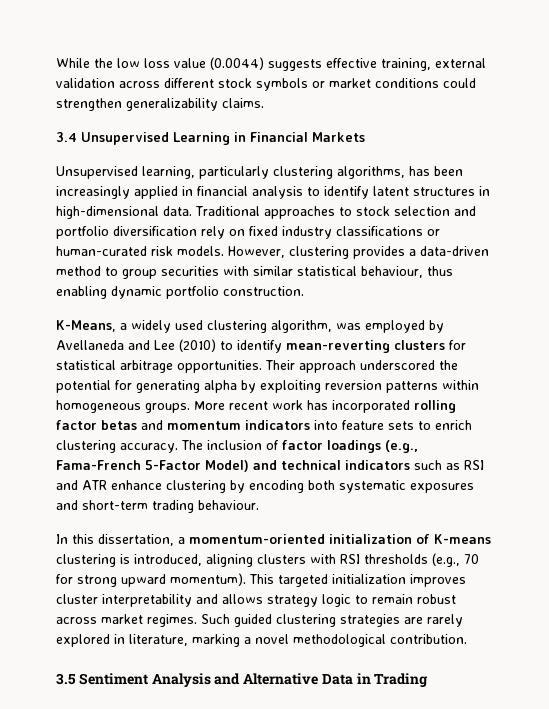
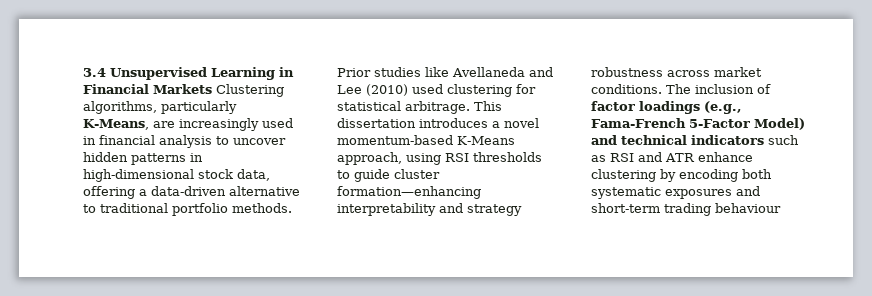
[56,57,486,71] [56,78,476,91] [56,98,264,111] While the low loss value (0.0044) suggests effective training, external validation across different stock symbols or market conditions could strengthen generalizability claims. // -> (83, 72) none
[56,166,463,179] [56,186,490,199] [56,206,476,219] [56,226,440,239] [56,246,489,259] [56,266,453,279] [56,286,304,299] [56,320,444,333] [56,339,466,353] [56,360,458,373] [56,380,479,393] [56,400,456,413] [56,420,472,430] [56,440,178,453] // Unsupervised learning, particularly clustering algorithms, has been increasingly applied in financial analysis to identify latent structures in high-dimensional data. Traditional approaches to stock selection and portfolio diversification rely on fixed industry classifications or human-curated risk models. However, clustering provides a data-driven method to group securities with similar statistical behaviour, thus enabling dynamic portfolio construction. // K-Means, a widely used clustering algorithm, was employed by Avellaneda and Lee (2010) to identify mean-reverting clusters for statistical arbitrage opportunities. Their approach underscored the potential for generating alpha by exploiting reversion patterns within homogeneous groups. More recent work has incorporated rolling factor betas and momentum indicators into feature sets to enrich clustering accuracy. -> [216,84,284,97] [83,101,237,114] [83,118,293,131] [83,135,286,148] [83,152,203,165] [83,169,270,182] [83,186,300,199] [83,203,292,216] [337,67,553,77] [337,84,536,97] [337,101,502,114] [337,118,539,128] [337,135,515,145] [337,152,542,165] [337,169,440,182] [337,186,481,199] [337,203,522,216] [591,67,762,77] [591,84,662,94] Clustering algorithms, particularly K-Means, are increasingly used in financial analysis to uncover hidden patterns in high-dimensional stock data, offering a data-driven alternative to traditional portfolio methods. Prior studies like Avellaneda and Lee (2010) used clustering for statistical arbitrage. This dissertation introduces a novel momentum-based K-Means approach, using RSI thresholds to guide cluster formation—enhancing interpretability and strategy robustness across market conditions.
[198,500,259,510] [56,534,491,546] [56,553,479,567] [56,573,466,587] [56,594,456,607] [56,614,463,627] [56,634,467,647] [56,673,429,687] behaviour. // In this dissertation, a momentum-oriented initialization of K-means clustering is introduced, aligning clusters with RSI thresholds (e.g., 70 for strong upward momentum). This targeted initialization improves cluster interpretability and allows strategy logic to remain robust across market regimes. Such guided clustering strategies are rarely explored in literature, marking a novel methodological contribution. // 3.5 Sentiment Analysis and Alternative Data in Trading -> [715,203,781,213] behaviour

